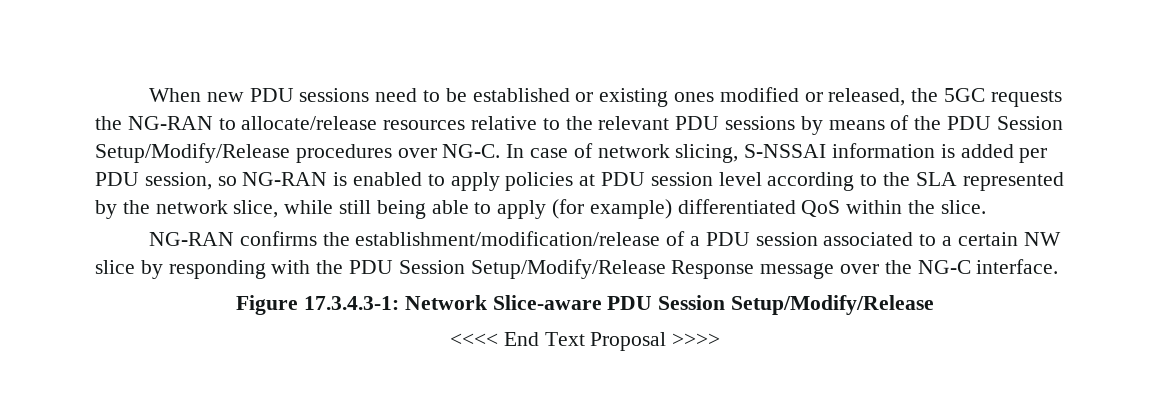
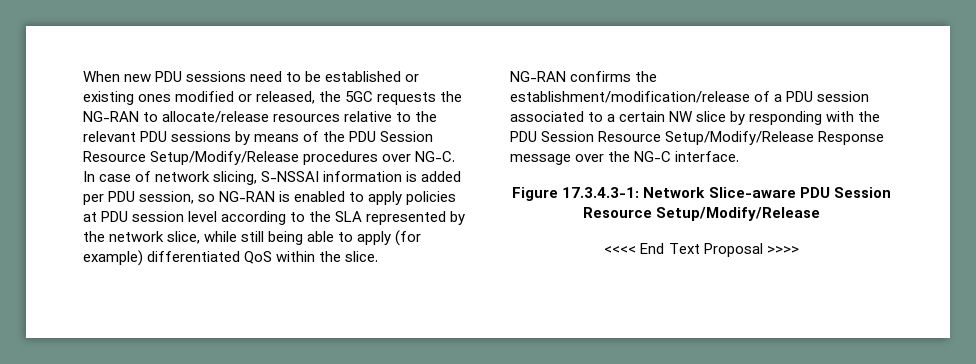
(1063, 123) none -> [83,151,146,162] Resource
(465, 267) none -> [598,131,662,142] Resource
(726, 302) none -> [582,207,652,218] Resource

